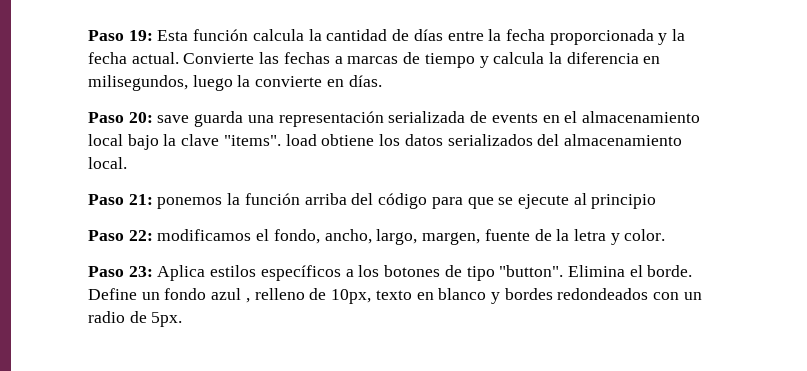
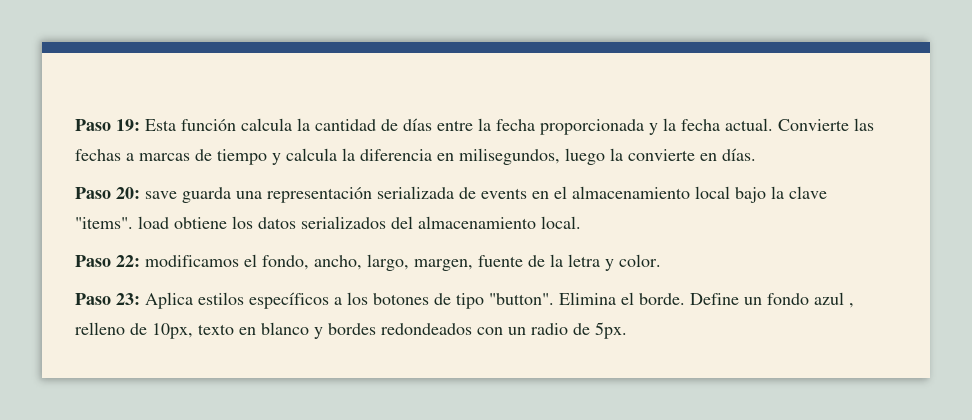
[88,193,657,209] // Paso 21: ponemos la función arriba del código para que se ejecute al principio -> (581, 222) none

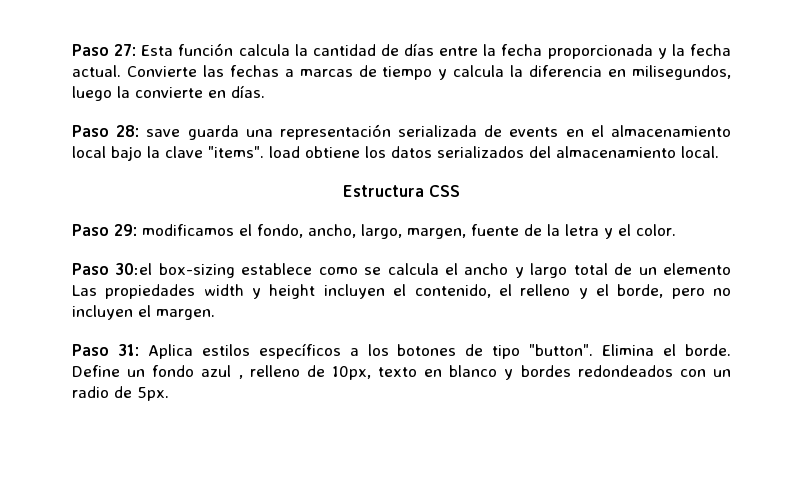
[75,119,140,131] Paso 19: -> [72,44,137,56] Paso 27:
[116,187,140,199] 20: -> [116,125,140,137] 28:
[75,255,140,267] // Paso 22: -> [343,185,460,197] [72,224,137,236] // Estructura CSS // Paso 29:
(614, 265) none -> [618,224,631,236] el
[116,293,140,305] 23: -> [115,263,732,278] [72,284,731,299] [72,305,215,320] [72,344,139,356] 30:el box-sizing establece como se calcula el ancho y largo total de un elemento Las propiedades width y height incluyen el contenido, el relleno y el borde, pero no incluyen el margen. // Paso 31:

